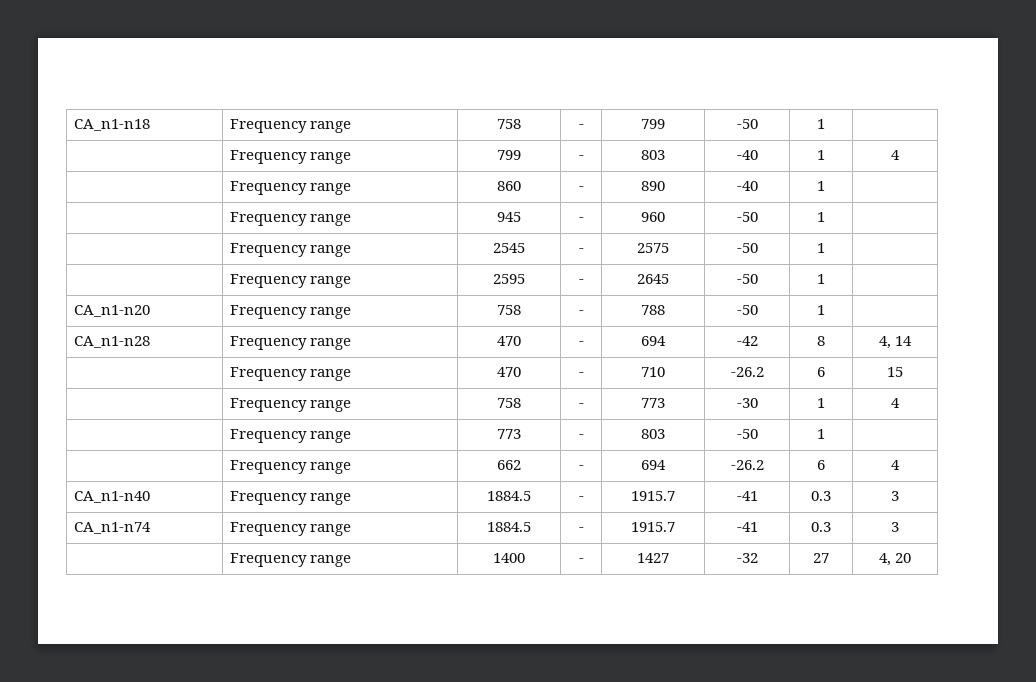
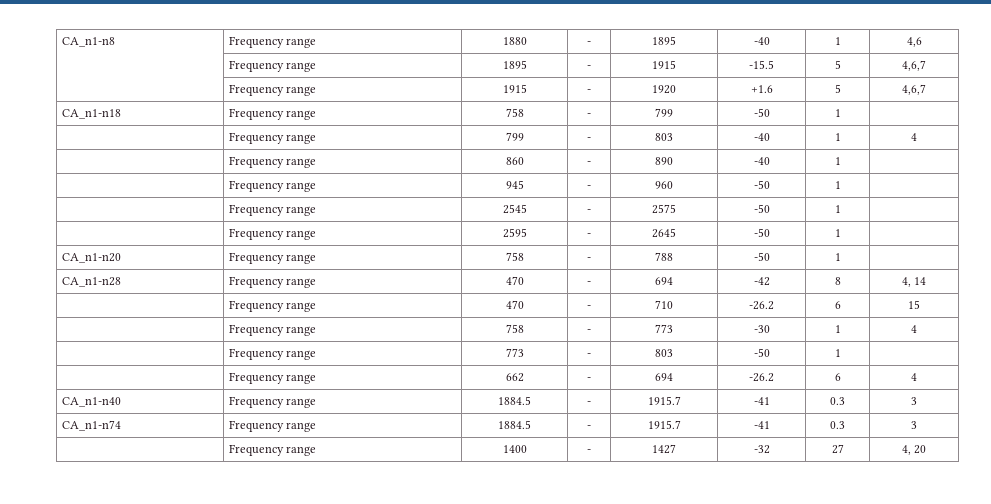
(74, 125) none -> [61,37,115,47] [228,36,316,48] [502,37,527,45] [587,41,591,45] [652,36,676,45] [753,37,770,45] [834,37,841,45] [906,37,922,47] [228,60,316,72] [502,60,527,69] [587,65,591,69] [652,60,676,69] [749,60,774,69] [834,60,841,69] [902,60,926,71] [228,84,316,96] [502,84,527,93] [587,89,591,93] [652,85,676,94] [750,85,773,93] [834,84,841,93] [902,84,926,95] CA_n1-n8 | Frequency range | 1880 | - | 1895 | -40 | 1 | 4,6 // | Frequency range | 1895 | - | 1915 | -15.5 | 5 | 4,6,7 // | Frequency range | 1915 | - | 1920 | +1.6 | 5 | 4,6,7 //

